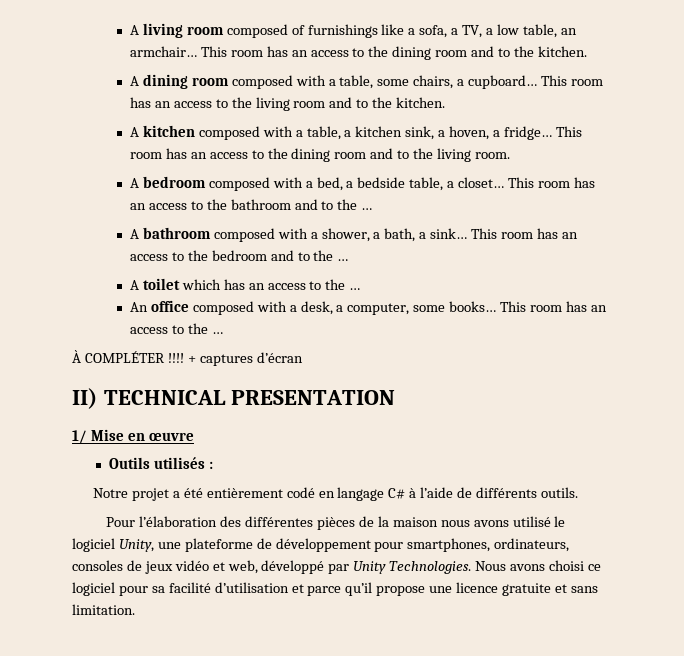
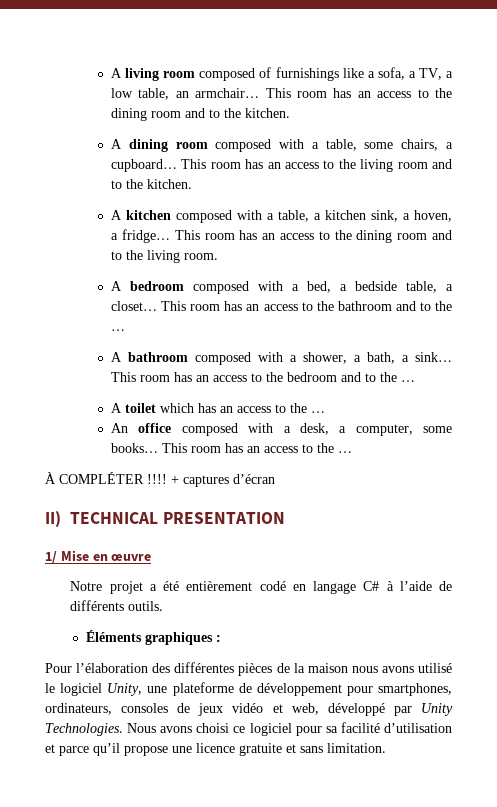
[108,457,213,469] // Outils utilisés : -> (152, 557) none
(578, 492) none -> [85,630,221,645] // Éléments graphiques :

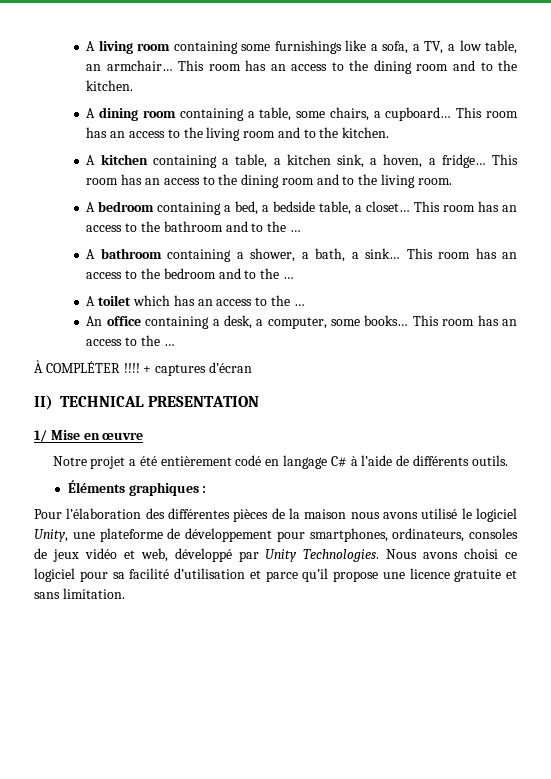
[199,67,272,81] composed of -> [173,41,271,54] containing some
[215,139,305,152] composed with -> [179,108,244,121] containing
[176,210,263,223] composed with -> [152,155,217,168] containing
[193,281,284,294] composed with -> [157,202,222,215] containing
[195,352,284,365] composed with -> [167,249,232,262] containing
[181,423,274,436] composed with -> [145,316,210,329] containing

